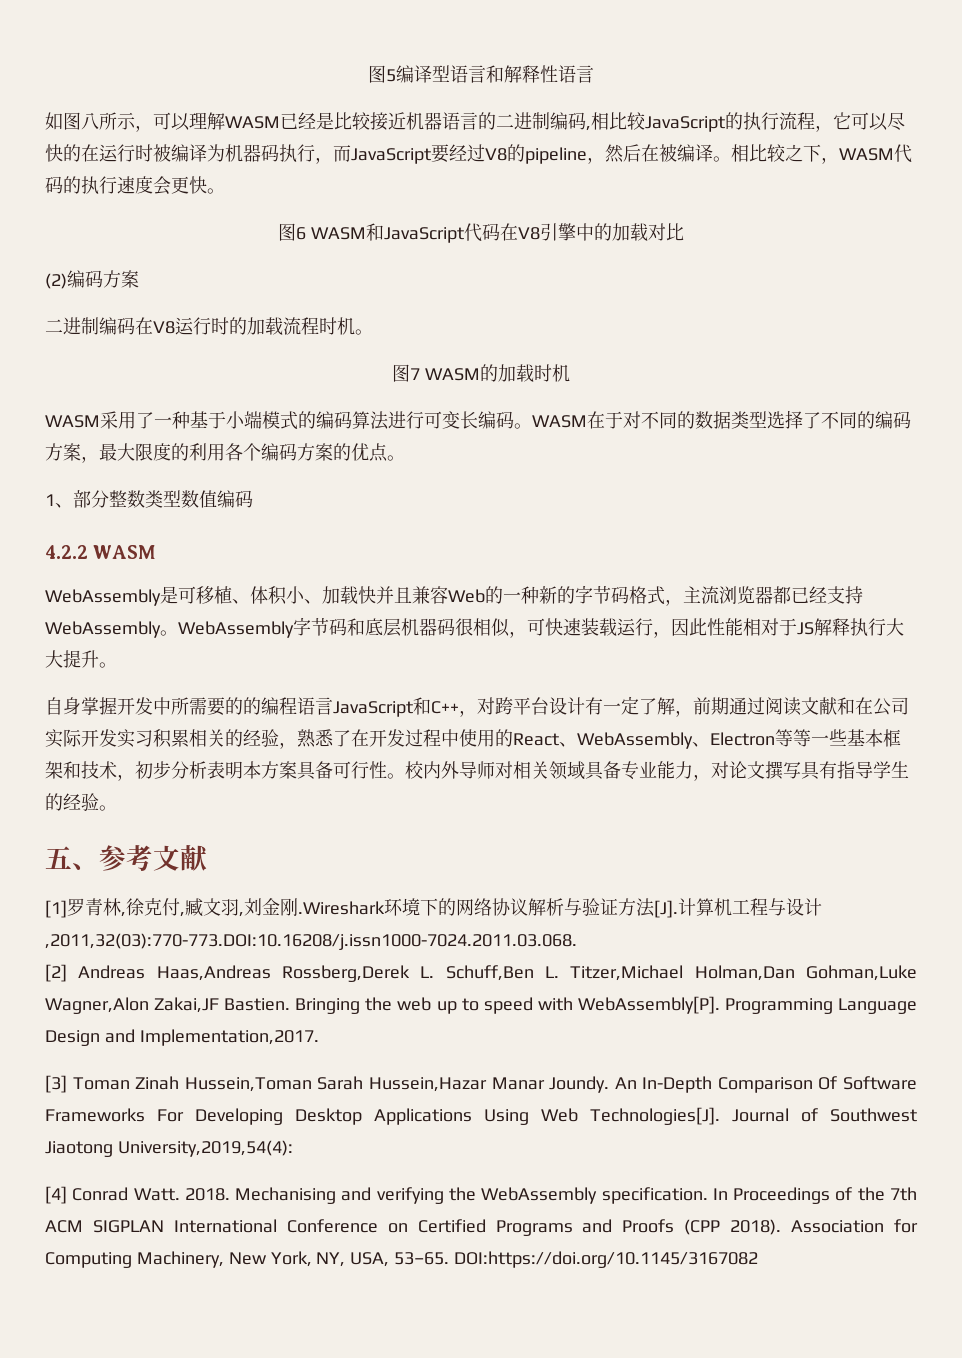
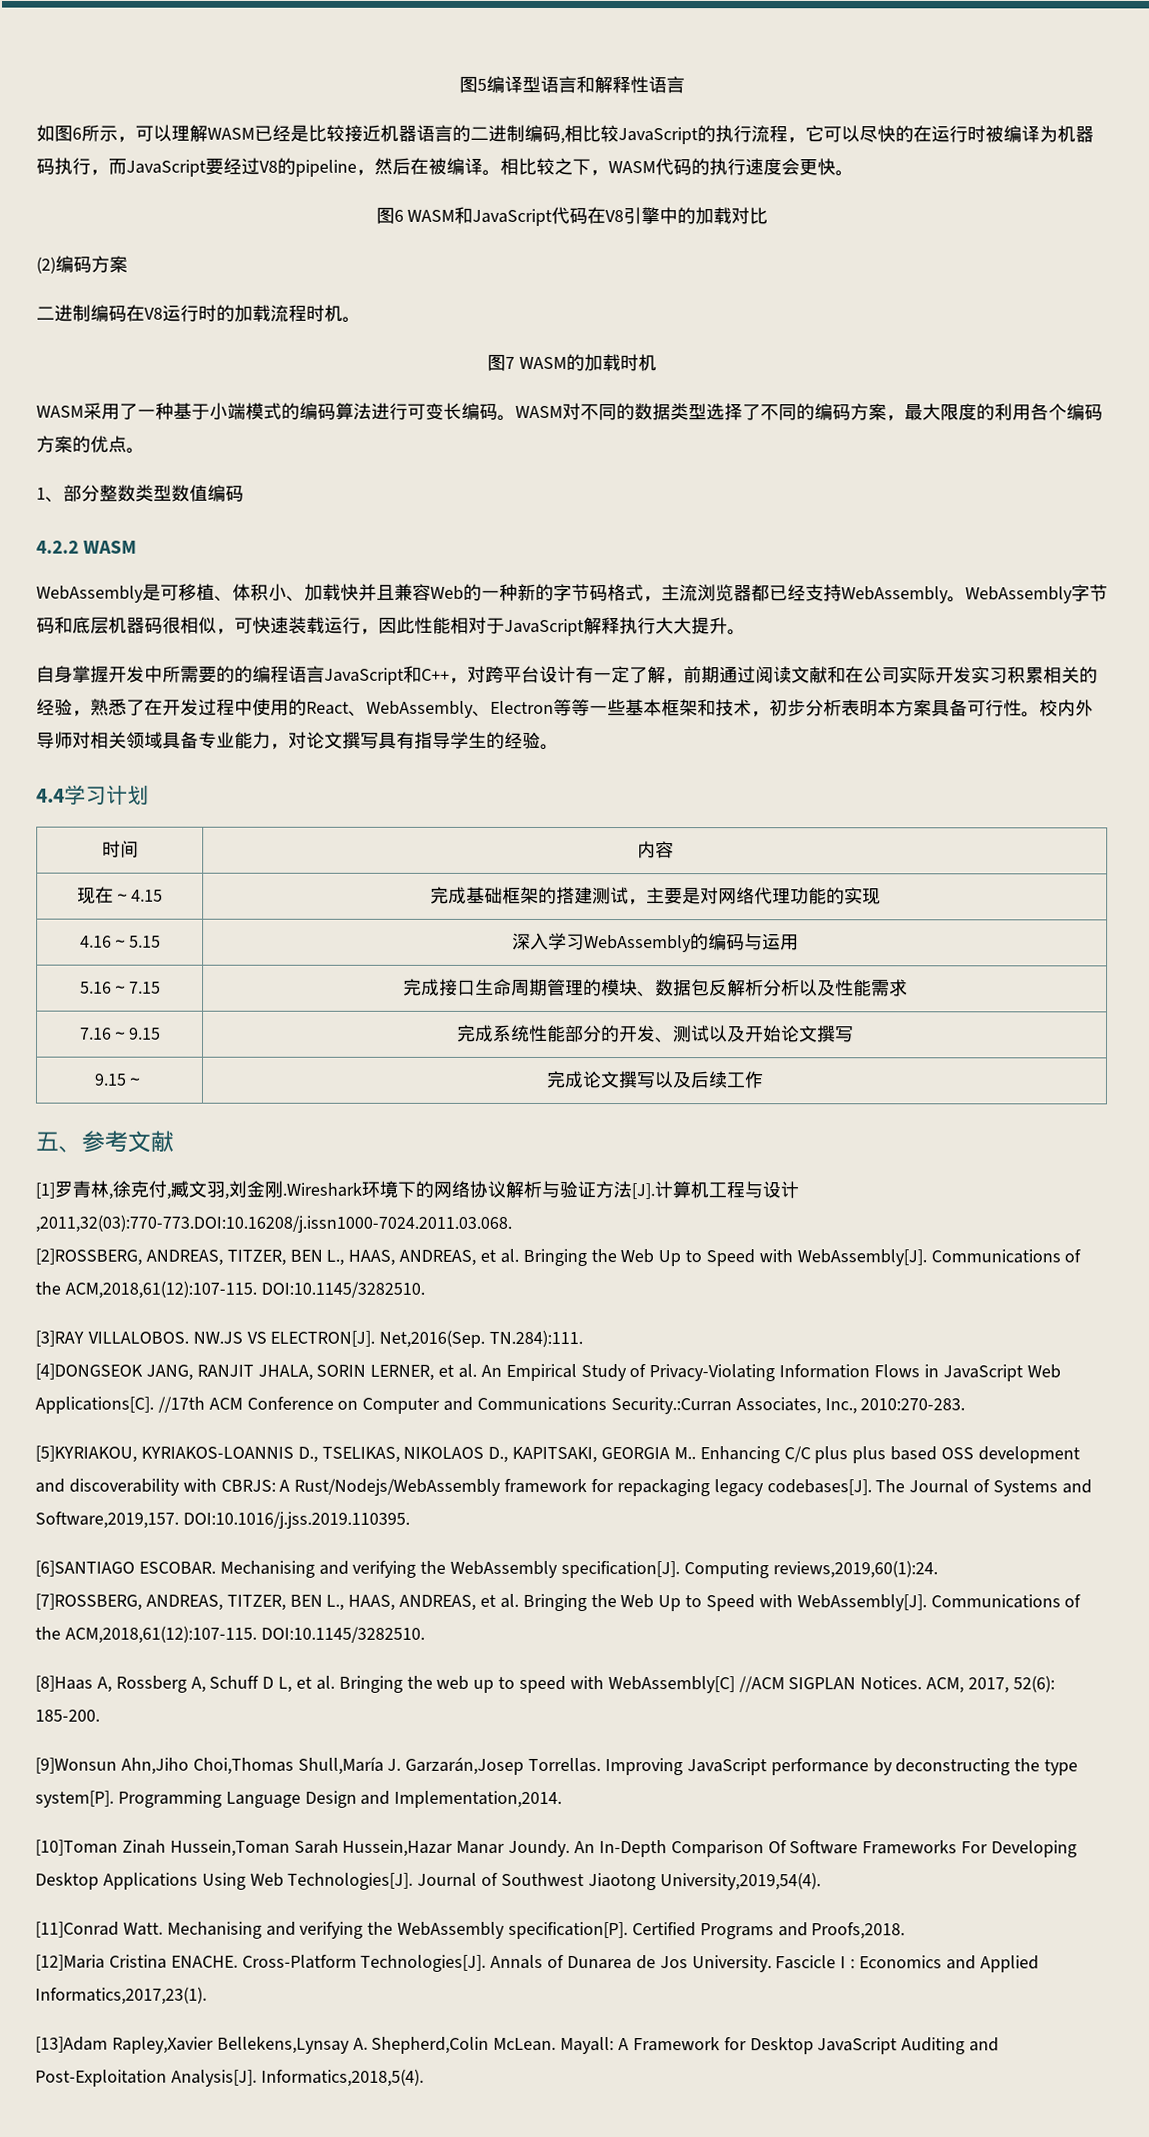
[81,112,99,130] 八 -> [72,127,82,140] 6
[587,411,623,429] 在于 -> (563, 411) none
[797,622,814,635] JS -> [504,618,584,637] JavaScript
(117, 808) none -> [36,784,149,806] [101,840,139,858] [636,841,674,859] [77,886,163,904] [429,886,881,906] [79,935,161,948] [511,932,799,953] [79,981,161,994] [402,978,908,998] [79,1027,161,1040] [456,1024,854,1044] [94,1073,144,1086] [545,1070,763,1089] // 4.4学习计划 // 时间 | 内容 // 现在～4.15 | 完成基础框架的搭建测试，主要是对网络代理功能的实现 // 4.16～5.15 | 深入学习WebAssembly的编码与运用 // 5.16～7.15 | 完成接口生命周期管理的模块、数据包反解析分析以及性能需求 // 7.16～9.15 | 完成系统性能部分的开发、测试以及开始论文撰写 // 9.15～ | 完成论文撰写以及后续工作
[45,964,918,982] [45,997,291,1014] [2] Andreas Haas,Andreas Rossberg,Derek L. Schuff,Ben L. Titzer,Michael Holman,Dan Gohman,Luke Wagner,Alon Zakai,JF Bastien. -> [35,1248,1082,1267] [35,1280,425,1299] [35,1329,584,1348] [35,1363,1061,1382] [35,1396,966,1415] [35,1445,1080,1464] [35,1478,1092,1497] [35,1511,410,1529] [35,1560,938,1579] [35,1593,1082,1612] [35,1625,425,1644] [35,1675,335,1693] [2]ROSSBERG, ANDREAS, TITZER, BEN L., HAAS, ANDREAS, et al. Bringing the Web Up to Speed with WebAssembly[J]. Communications of the ACM,2018,61(12):107-115. DOI:10.1145/3282510. // [3]RAY VILLALOBOS. NW.JS VS ELECTRON[J]. Net,2016(Sep. TN.284):111. // [4]DONGSEOK JANG, RANJIT JHALA, SORIN LERNER, et al. An Empirical Study of Privacy-Violating Information Flows in JavaScript Web Applications[C]. //17th ACM Conference on Computer and Communications Security.:Curran Associates, Inc., 2010:270-283. // [5]KYRIAKOU, KYRIAKOS-LOANNIS D., TSELIKAS, NIKOLAOS D., KAPITSAKI, GEORGIA M.. Enhancing C/C plus plus based OSS development and discoverability with CBRJS: A Rust/Nodejs/WebAssembly framework for repackaging legacy codebases[J]. The Journal of Systems and Software,2019,157. DOI:10.1016/j.jss.2019.110395. // [6]SANTIAGO ESCOBAR. Mechanising and verifying the WebAssembly specification[J]. Computing reviews,2019,60(1):24. // [7]ROSSBERG, ANDREAS, TITZER, BEN L., HAAS, ANDREAS, et al. Bringing the Web Up to Speed with WebAssembly[J]. Communications of the ACM,2018,61(12):107-115. DOI:10.1145/3282510. // [8]Haas A, Rossberg A, Schuff D L, et al.
[577,996,720,1014] WebAssembly[P]. -> [607,1675,1055,1694] [35,1709,100,1722] [35,1756,1079,1776] [35,1790,114,1808] WebAssembly[C] //ACM SIGPLAN Notices. ACM, 2017, 52(6): 185-200. // [9]Wonsun Ahn,Jiho Choi,Thomas Shull,María J. Garzarán,Josep Torrellas. Improving JavaScript performance by deconstructing the type system[P].
[139,1029,319,1046] [45,1075,130,1093] Implementation,2017. // [3] Toman -> [394,1790,563,1808] [35,1839,118,1856] Implementation,2014. // [10]Toman
[117,1140,293,1157] [45,1186,918,1204] [45,1219,918,1236] [45,1251,759,1268] University,2019,54(4): // [4] Conrad Watt. 2018. Mechanising and verifying the WebAssembly specification. In Proceedings of the 7th ACM SIGPLAN International Conference on Certified Programs and Proofs (CPP 2018). Association for Computing Machinery, New York, NY, USA, 53–65. DOI:https://doi.org/10.1145/3167082 -> [659,1872,821,1891] [35,1921,906,1940] [35,1954,1039,1973] [35,1986,207,2005] [35,2036,1000,2055] [35,2068,424,2087] University,2019,54(4). // [11]Conrad Watt. Mechanising and verifying the WebAssembly specification[P]. Certified Programs and Proofs,2018. // [12]Maria Cristina ENACHE. Cross-Platform Technologies[J]. Annals of Dunarea de Jos University. Fascicle I : Economics and Applied Informatics,2017,23(1). // [13]Adam Rapley,Xavier Bellekens,Lynsay A. Shepherd,Colin McLean. Mayall: A Framework for Desktop JavaScript Auditing and Post-Exploitation Analysis[J]. Informatics,2018,5(4).

